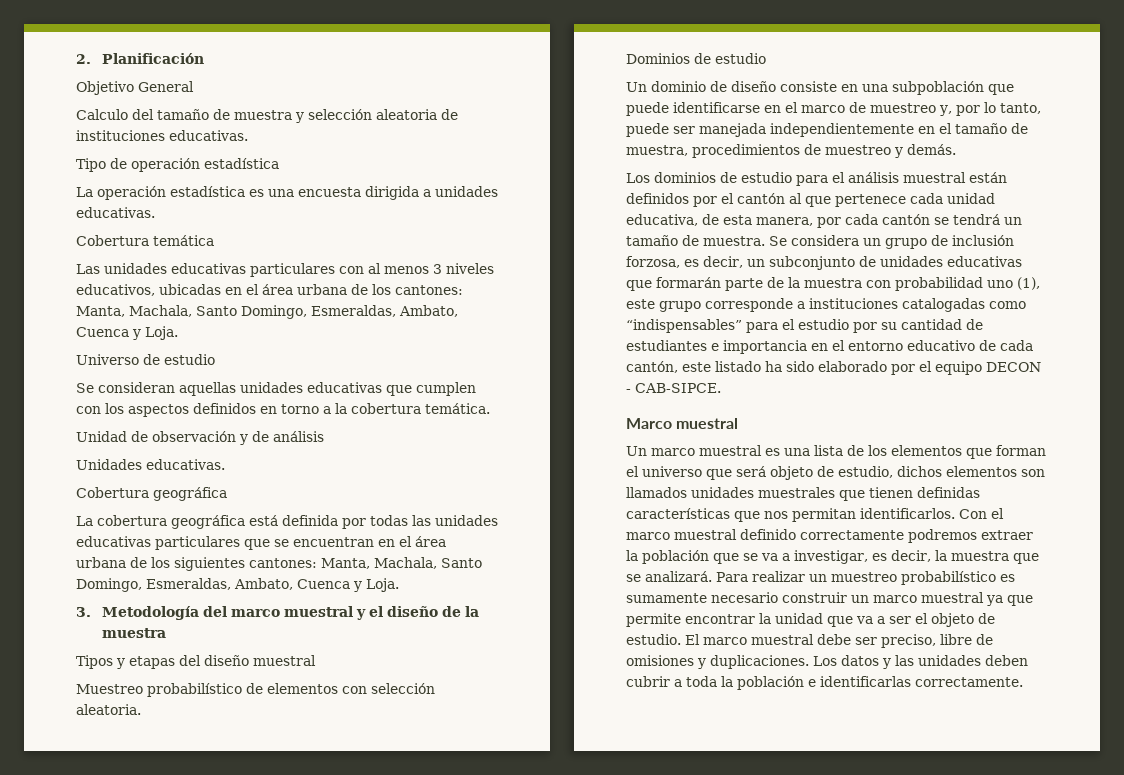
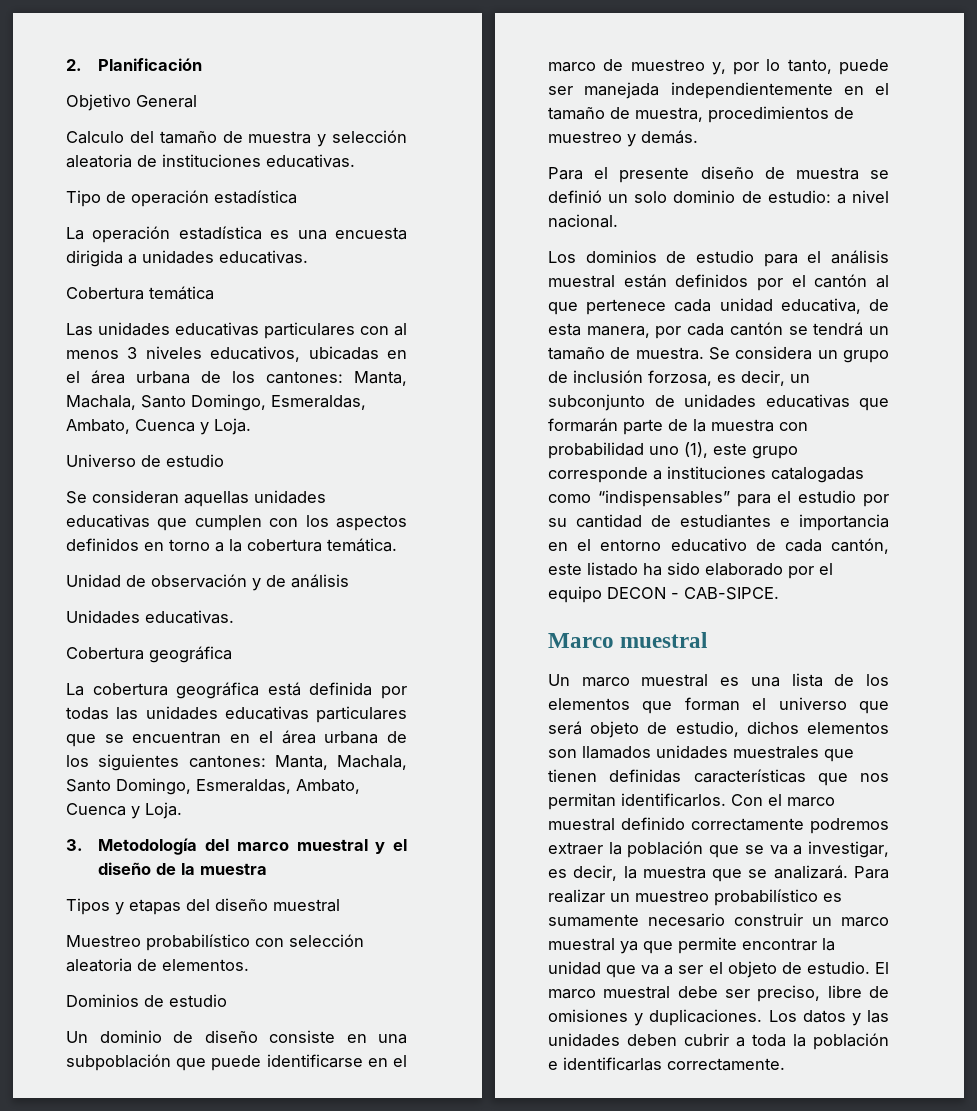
[246,683,435,694] [76,704,141,715] de elementos con selección aleatoria. -> [255,934,364,947] [66,958,249,972] con selección aleatoria de elementos.
(956, 149) none -> [548,166,889,183] [548,190,889,204] [548,214,618,228] // Para el presente diseño de muestra se definió un solo dominio de estudio: a nivel nacional.

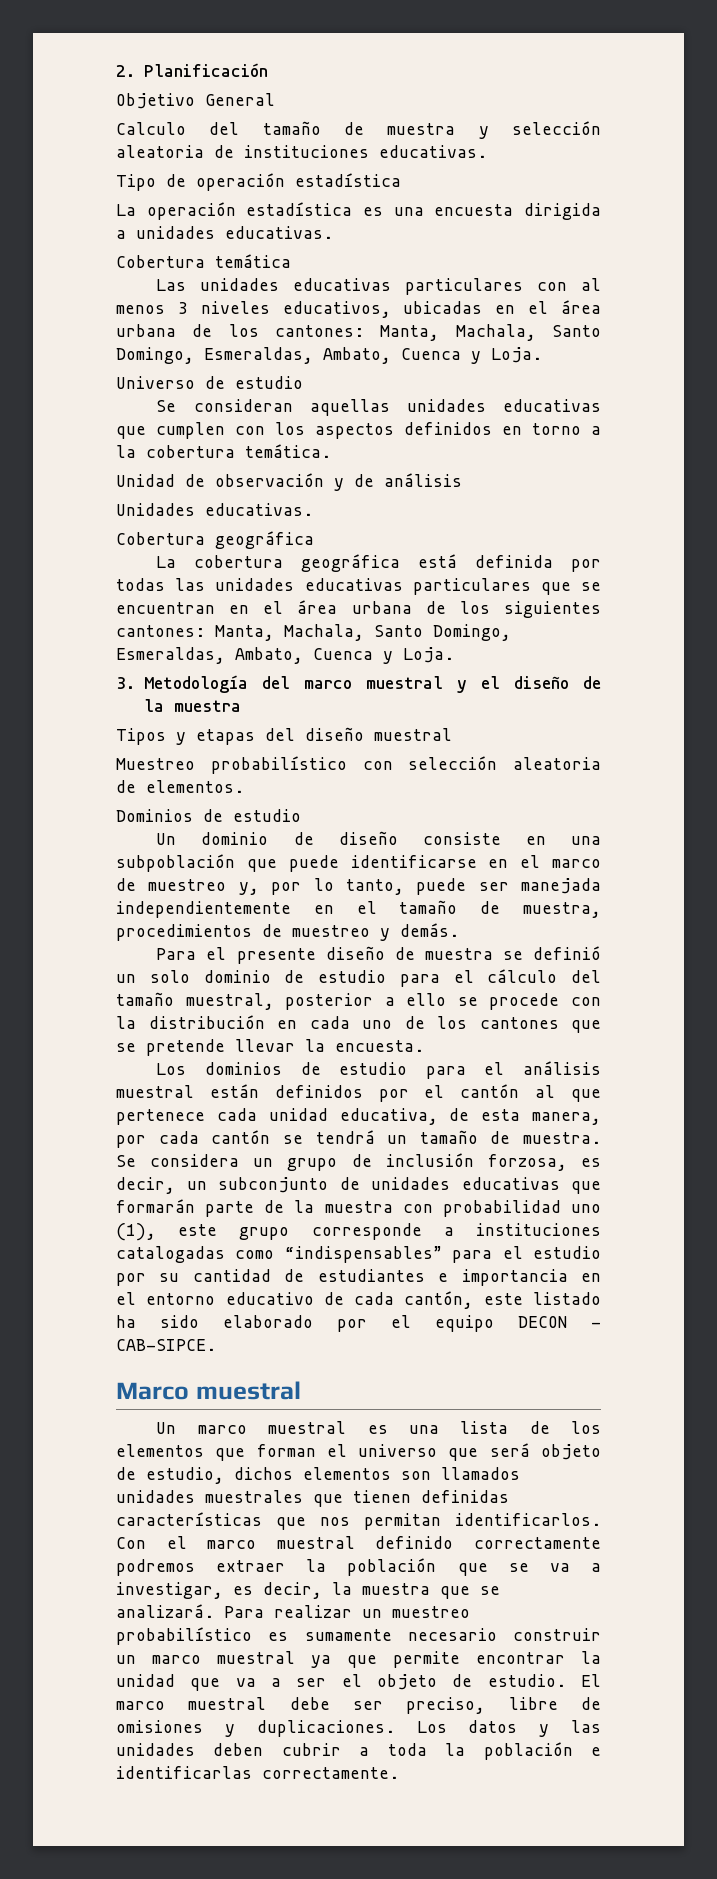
[767,190,889,204] [548,214,618,228] estudio: a nivel nacional. -> [318,969,601,987] [116,992,601,1010] [116,1015,601,1033] [116,1039,424,1056] estudio para el cálculo del tamaño muestral, posterior a ello se procede con la distribución en cada uno de los cantones que se pretende llevar la encuesta.

